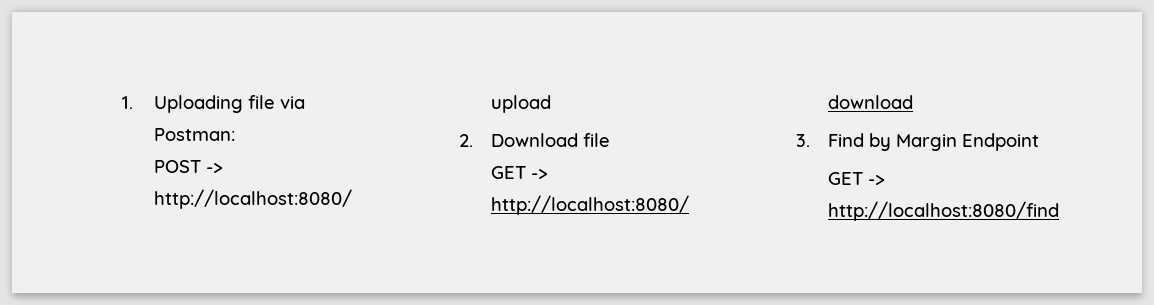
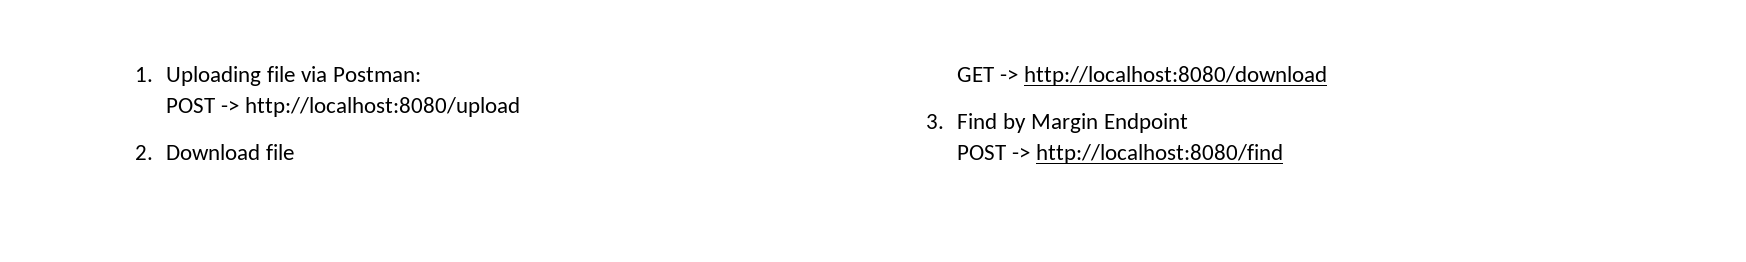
[827,172,863,185] GET -> [956,145,1006,160] POST

